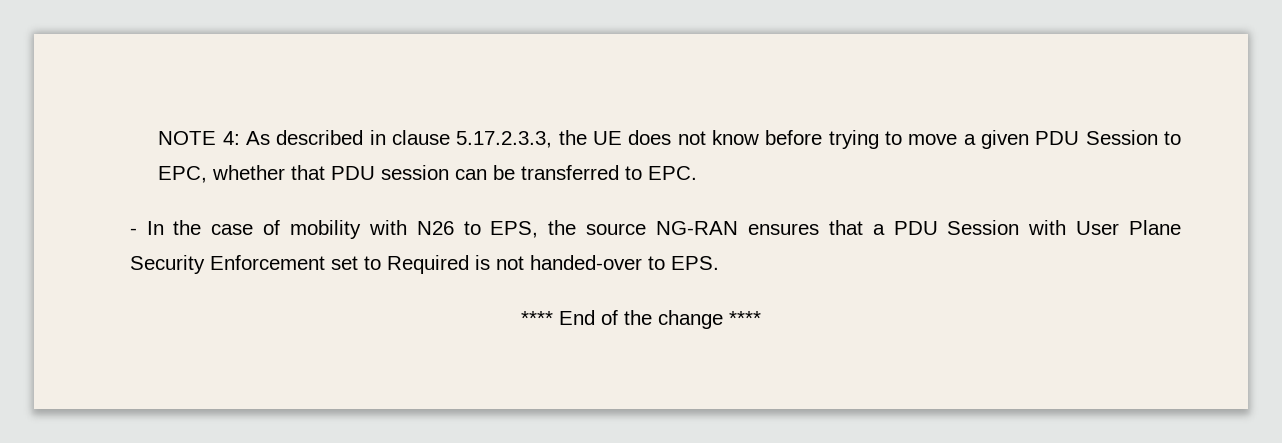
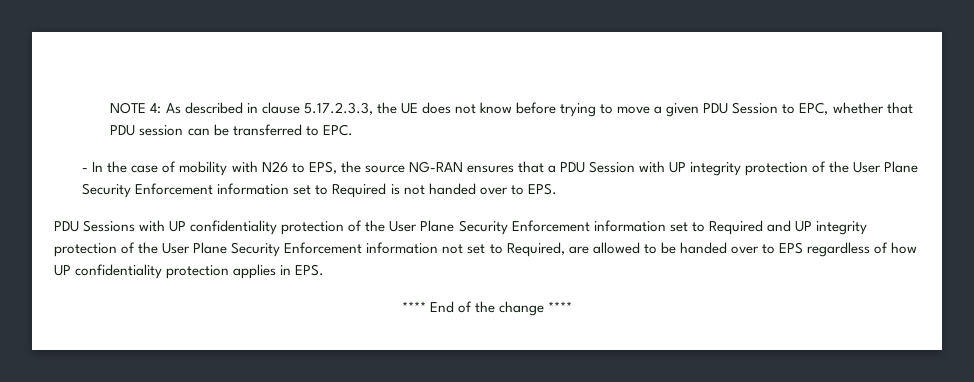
[1076,220,1181,235] [129,255,325,274] User Plane Security Enforcement -> [669,161,919,176] [82,183,290,198] UP integrity protection of the User Plane Security Enforcement information
[529,255,642,270] handed-over -> [428,183,508,195] handed over
(719, 263) none -> [54,220,867,235] [54,242,918,257] [54,264,325,279] // PDU Sessions with UP confidentiality protection of the User Plane Security Enforcement information set to Required and UP integrity protection of the User Plane Security Enforcement information not set to Required, are allowed to be handed over to EPS regardless of how UP confidentiality protection applies in EPS.

